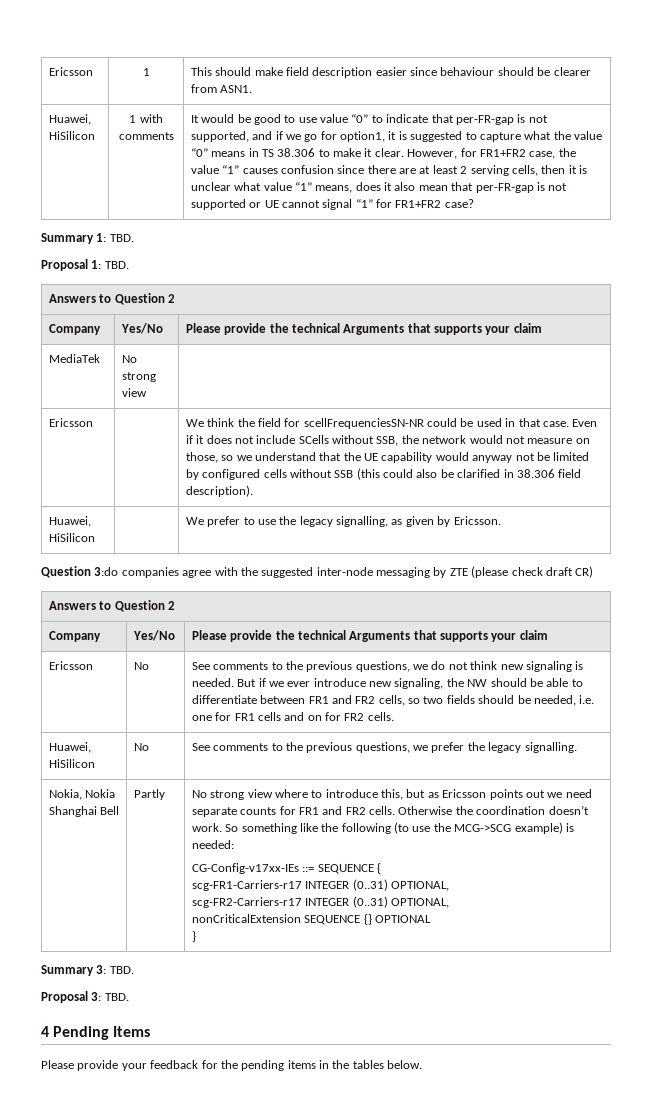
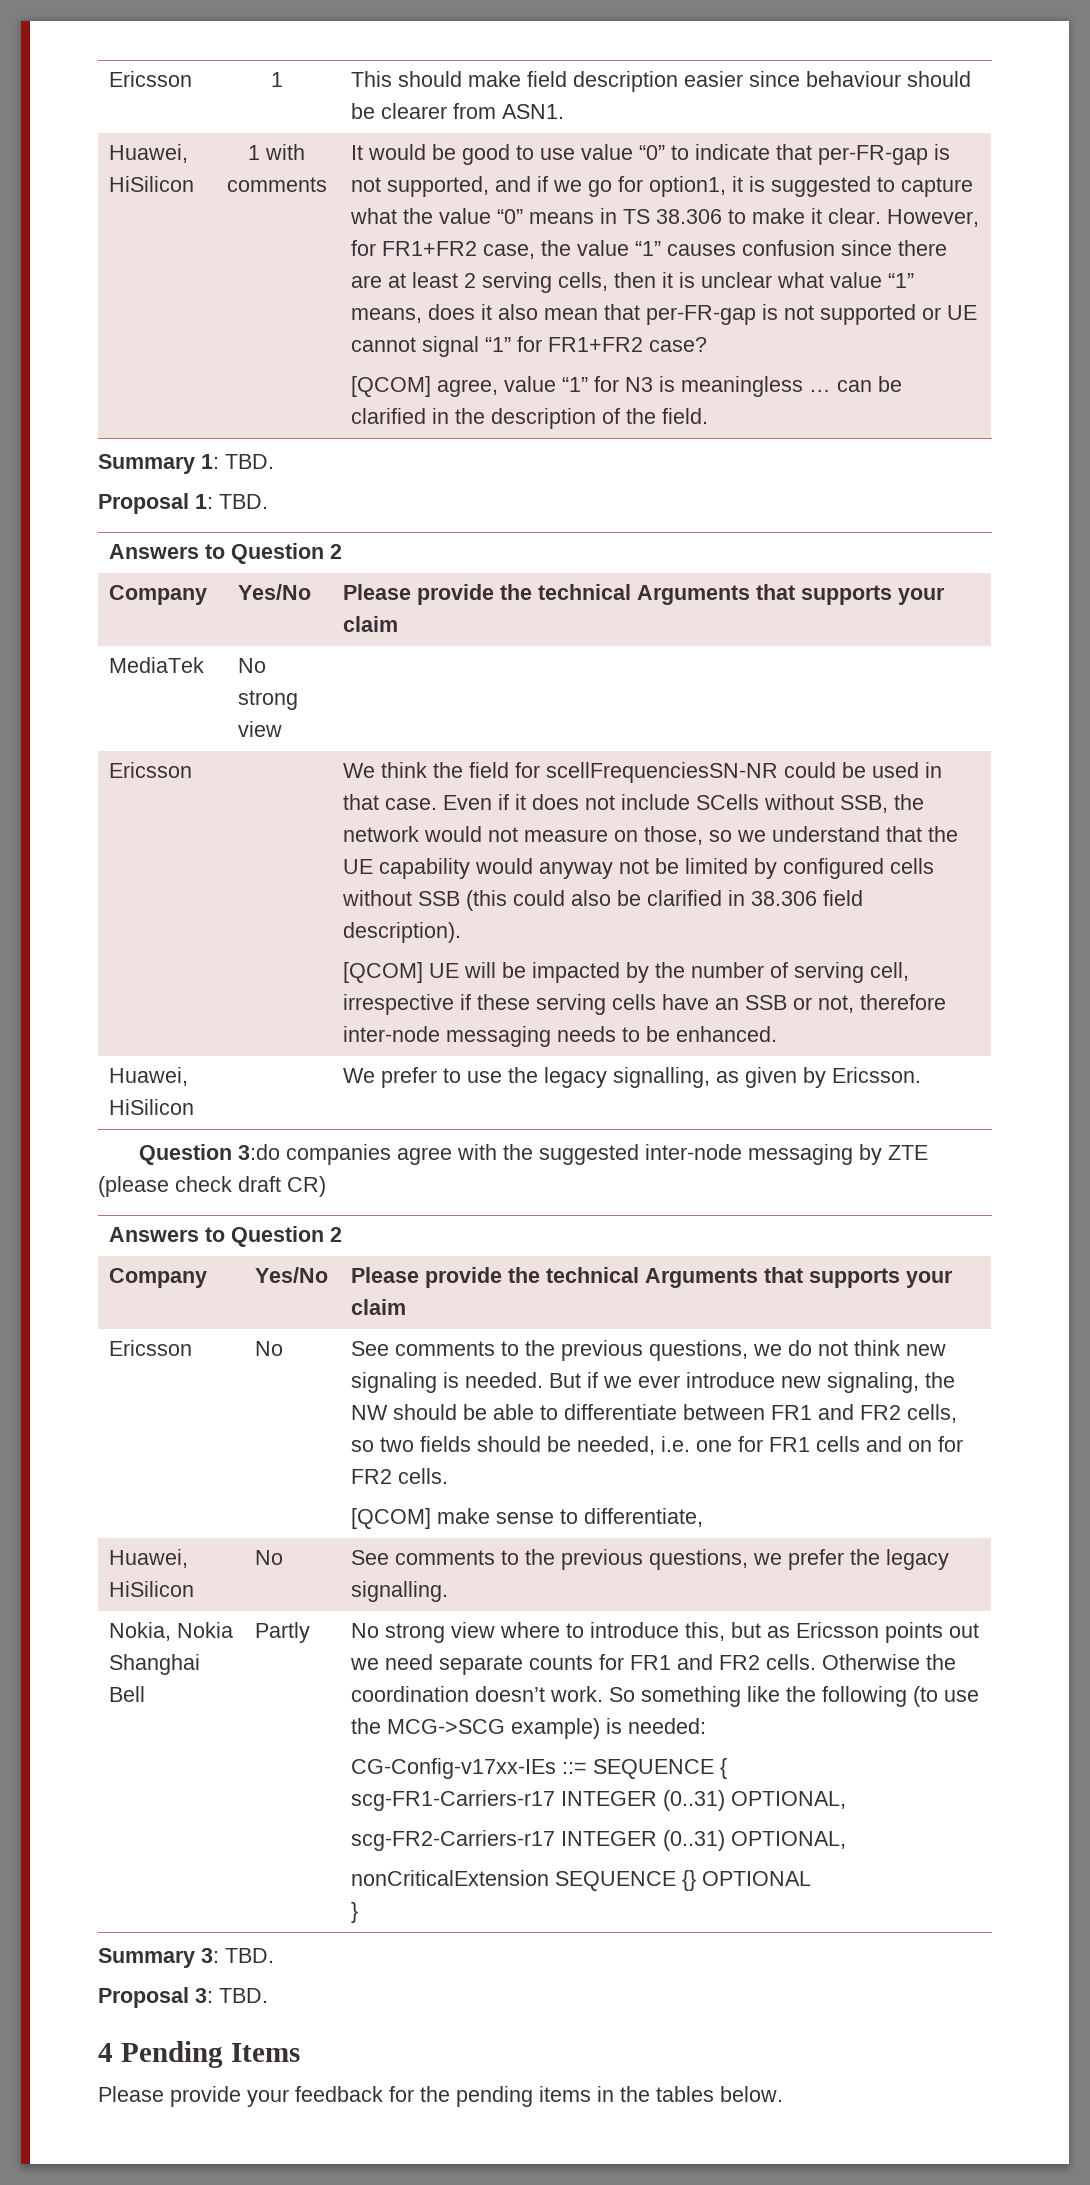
(474, 203) none -> [351,376,903,397] [351,408,709,429] // [QCOM] agree, value “1” for N3 is meaningless … can be clarified in the description of the field.
(253, 491) none -> [343,962,910,983] [343,994,947,1015] [343,1026,778,1047] // [QCOM] UE will be impacted by the number of serving cell, irrespective if these serving cells have an SSB or not, therefore inter-node messaging needs to be enhanced.
(394, 716) none -> [351,1508,704,1529] // [QCOM] make sense to differentiate,

